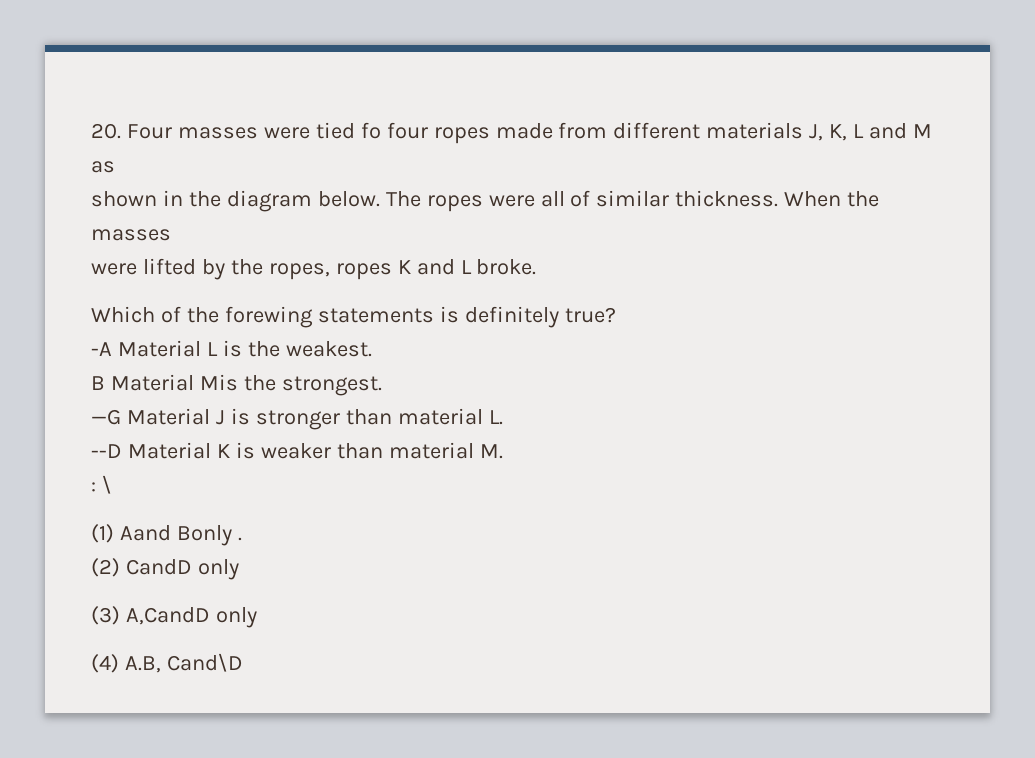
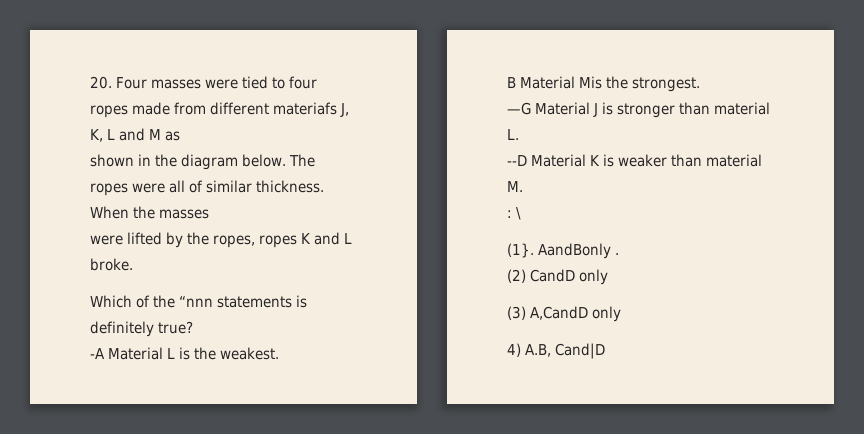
[360,122,381,139] fo -> [272,77,286,89] to
[706,122,804,139] materials -> [273,102,338,115] materiafs
[224,306,313,328] forewing -> [179,296,214,307] “nnn
[91,524,232,546] (1) Aand Bonly -> [507,243,612,259] (1}. AandBonly
[91,653,243,673] (4) A.B, Cand\D -> [507,343,606,359] 4) A.B, Cand|D

